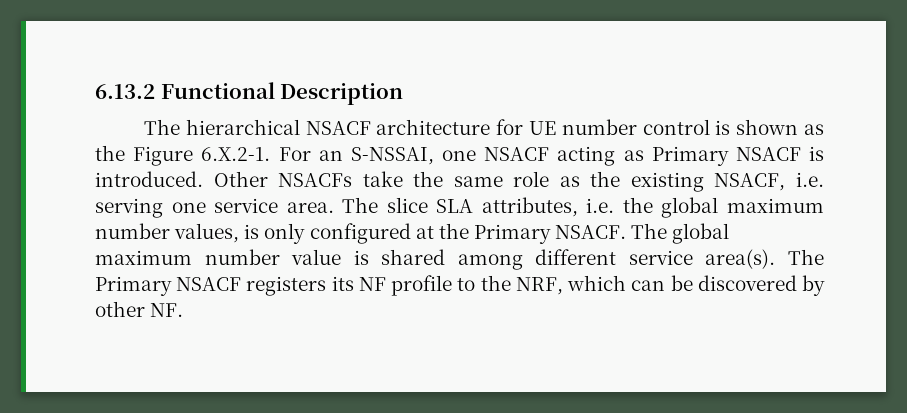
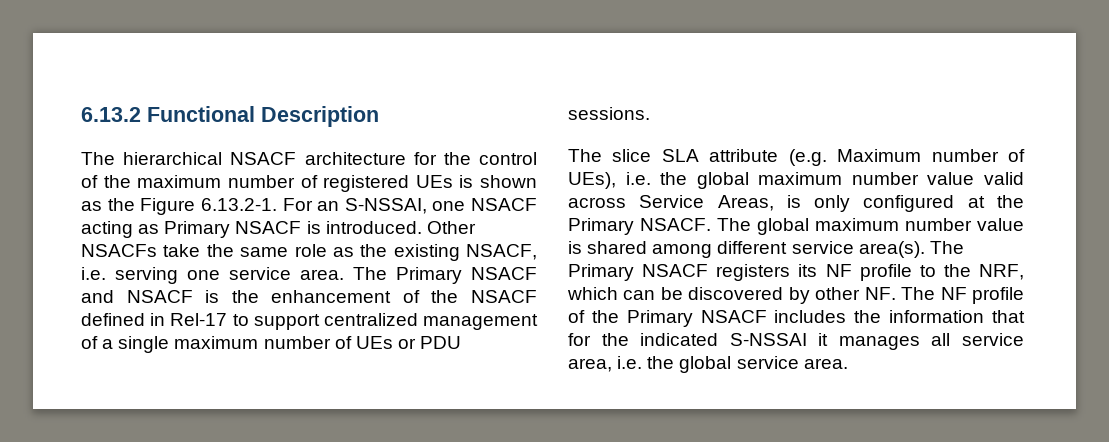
[528,119,710,135] UE number control -> [443,152,538,165] [81,175,453,192] the control of the maximum number of registered UEs
[201,147,271,161] 6.X.2-1. -> [200,198,277,211] 6.13.2-1.
[386,197,578,217] slice SLA attributes, -> [396,267,537,284] [81,290,537,303] [81,313,538,330] [81,336,462,353] [568,107,650,120] [568,149,1025,166] [568,172,616,189] Primary NSACF and NSACF is the enhancement of the NSACF defined in Rel-17 to support centralized management of a single maximum number of UEs or PDU sessions. // The slice SLA attribute (e.g. Maximum number of UEs),
[174,223,240,243] values, -> [927,172,1024,185] [568,195,774,211] value valid across Service Areas,
(184, 310) none -> [901,287,1024,304] [568,310,1025,327] [568,333,1024,350] [568,356,848,373] The NF profile of the Primary NSACF includes the information that for the indicated S-NSSAI it manages all service area, i.e. the global service area.

